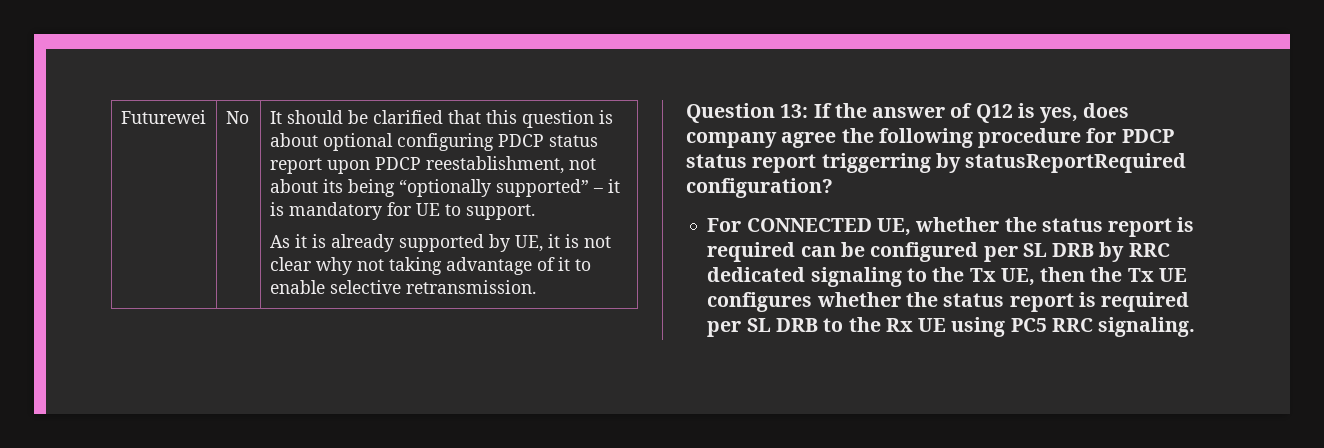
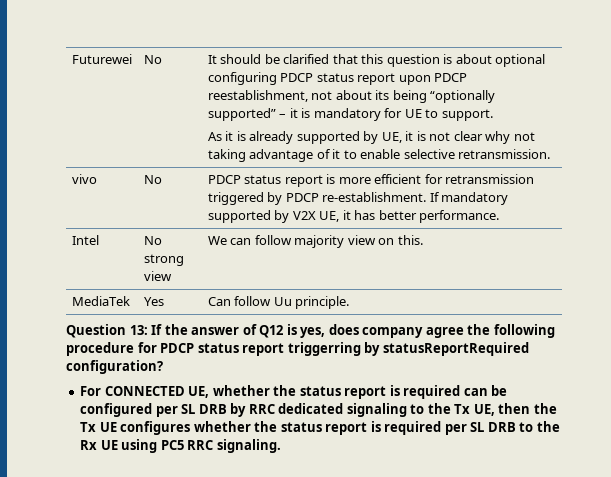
(536, 287) none -> [71,174,97,184] [143,175,162,184] [207,174,535,187] [207,192,509,205] [207,210,500,223] [71,235,99,245] [143,236,162,245] [143,254,184,266] [143,271,172,281] [207,235,423,248] [71,296,130,306] [143,297,164,306] [207,296,350,309] // vivo | No | PDCP status report is more efficient for retransmission triggered by PDCP re-establishment. If mandatory supported by V2X UE, it has better performance. // Intel | No strong view | We can follow majority view on this. // MediaTek | Yes | Can follow Uu principle.

